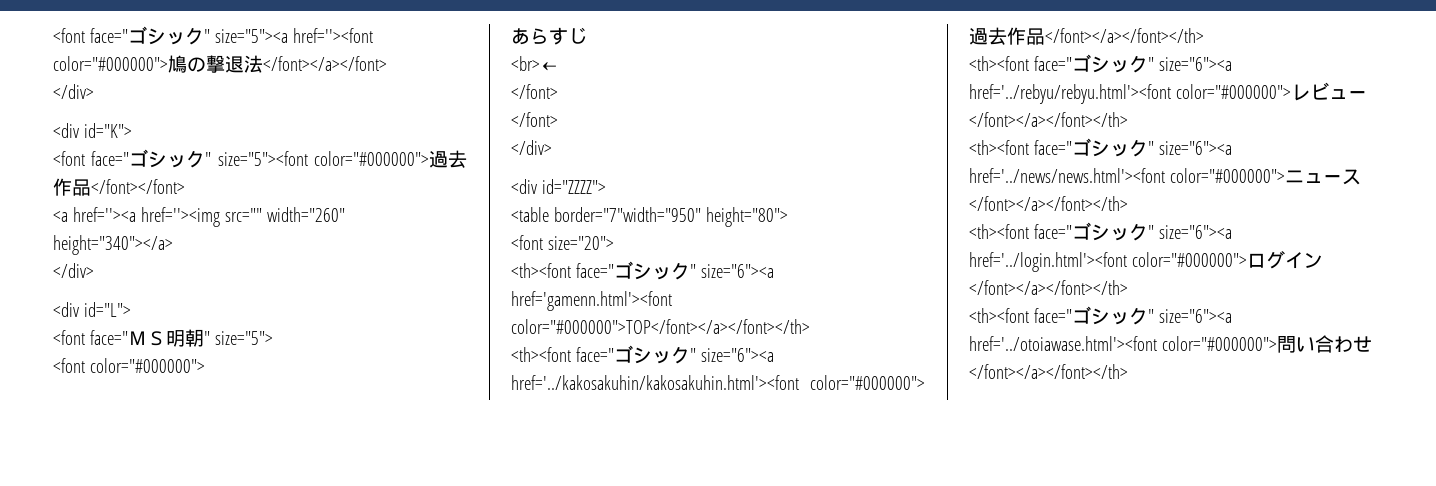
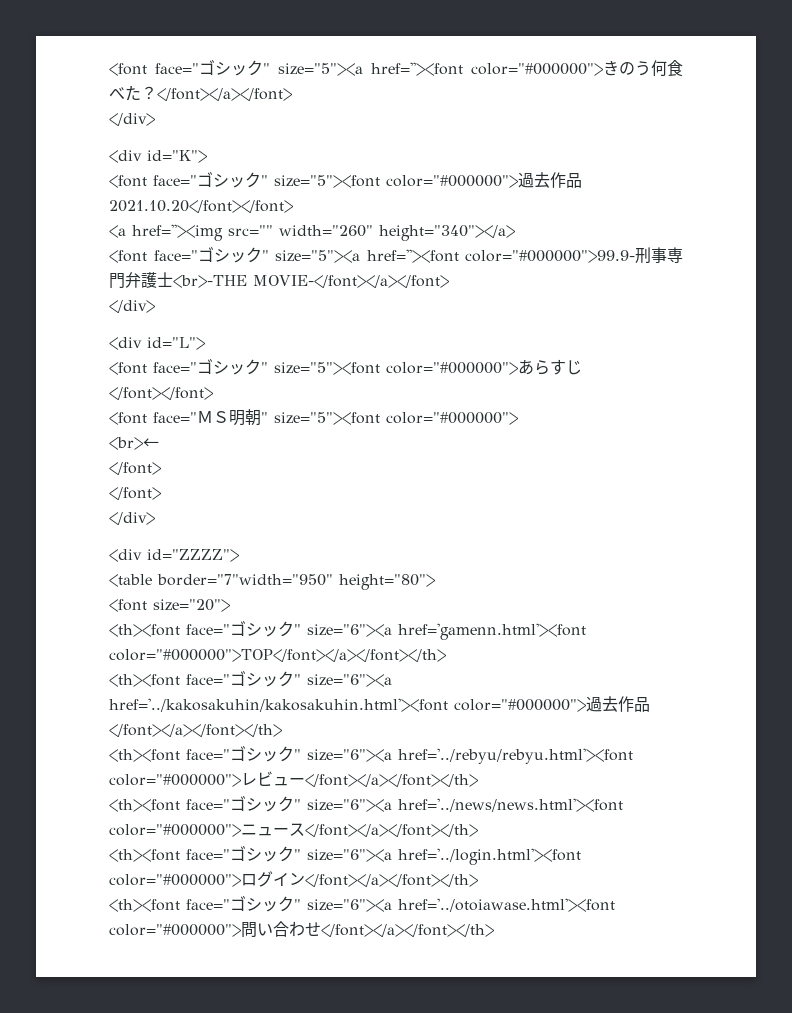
[168,55,263,73] 鳩の撃退法 -> [603,60,683,77] [109,85,157,101] きのう何食べた？
[91,179,185,194] </font></font> -> [109,200,293,213] 2021.10.20</font></font>
[72,207,136,222] href=''><a -> (126, 231) none
[53,263,94,278] [53,302,131,317] </div> // <div id="L"> -> [109,246,683,264] [109,272,449,289] [109,300,155,313] [109,337,205,350] [109,358,582,375] [109,387,213,400] <font face="ゴシック" size="5"><a href=''><font color="#000000">99.9-刑事専門弁護士<br>-THE MOVIE-</font></a></font> // </div> // <div id="L"> // <font face="ゴシック" size="5"><font color="#000000">あらすじ</font></font>
[214,331,273,345] [53,358,205,373] [511,27,587,45] size="5"> // <font color="#000000"> // あらすじ -> [274,412,518,425] size="5"><font color="#000000">

